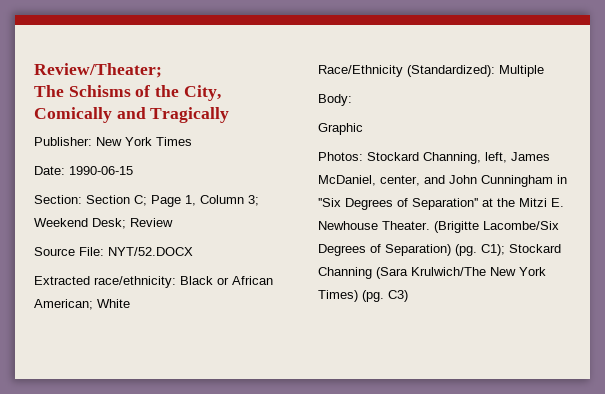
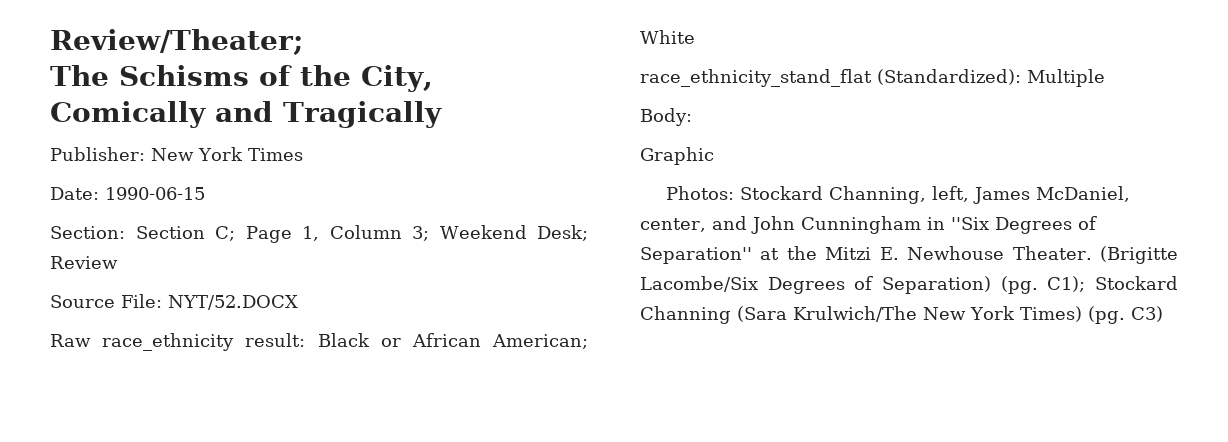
[34,276,176,288] Extracted race/ethnicity: -> [50,333,306,351] Raw race_ethnicity result:
[318,65,403,77] Race/Ethnicity -> [640,69,872,87] race_ethnicity_stand_flat

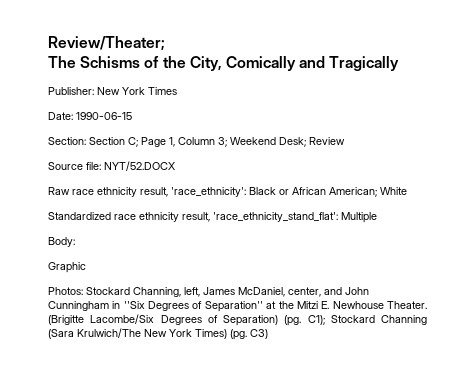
[121,294,162,308] File: -> [86,162,101,170] file:
[102,333,306,351] race_ethnicity result: -> [72,187,246,197] race ethnicity result, 'race_ethnicity':
[640,69,1021,87] race_ethnicity_stand_flat (Standardized): -> [48,212,338,222] Standardized race ethnicity result, 'race_ethnicity_stand_flat':

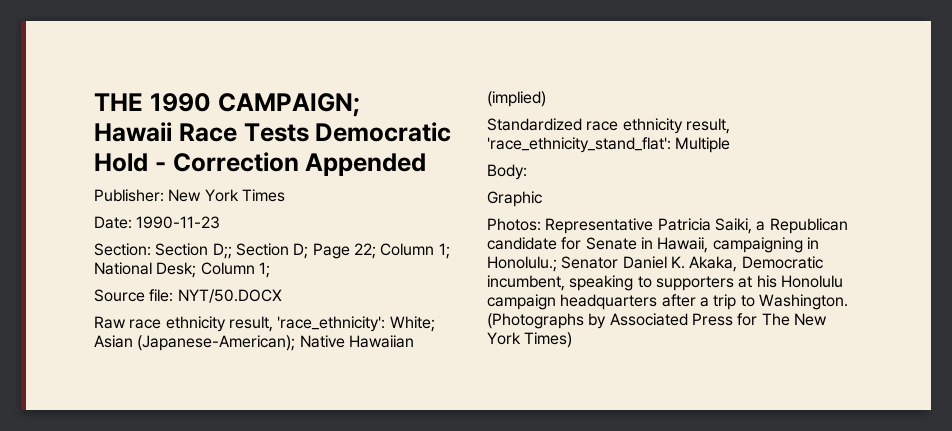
[48,36,165,51] [48,56,400,71] Review/Theater; // The Schisms of the City, Comically and Tragically -> [94,93,360,117] [94,122,452,142] [94,152,427,176] THE 1990 CAMPAIGN; // Hawaii Race Tests Democratic Hold - Correction Appended
[76,112,132,120] 1990-06-15 -> [136,216,221,229] 1990-11-23
[128,137,345,147] C; Page 1, Column 3; Weekend Desk; Review -> [212,243,450,259] [94,262,270,278] D;; Section D; Page 22; Column 1; National Desk; Column 1;
[104,161,175,171] NYT/52.DOCX -> [177,289,282,303] NYT/50.DOCX
[249,187,407,197] Black or African American; White -> [389,316,435,332] [94,335,414,351] [487,91,546,107] White; Asian (Japanese-American); Native Hawaiian (implied)
[86,287,369,297] [48,301,428,312] [48,314,427,326] [48,328,141,339] Stockard Channing, left, James McDaniel, center, and John Cunningham in ''Six Degrees of Separation'' at the Mitzi E. Newhouse Theater. (Brigitte Lacombe/Six Degrees of Separation) (pg. C1); Stockard Channing (Sara Krulwich/The -> [545,218,848,234] [487,237,819,253] [487,256,823,272] [487,275,843,291] [487,294,848,310] [487,313,790,329] Representative Patricia Saiki, a Republican candidate for Senate in Hawaii, campaigning in Honolulu.; Senator Daniel K. Akaka, Democratic incumbent, speaking to supporters at his Honolulu campaign headquarters after a trip to Washington. (Photographs by Associated Press for The
[230,329,268,340] (pg. C3) -> (573, 340) none

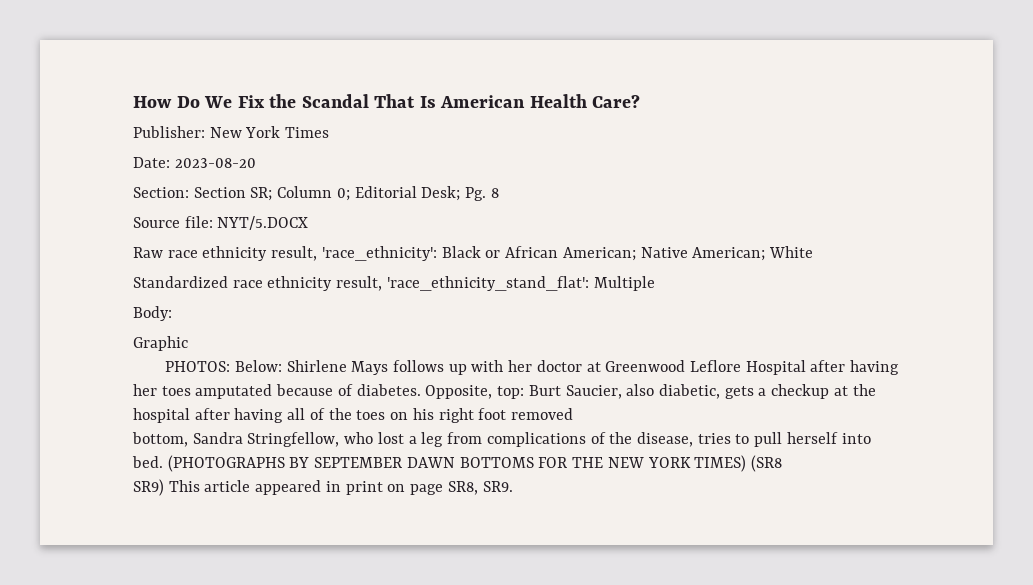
[94,93,360,117] [94,122,452,142] [94,152,427,176] THE 1990 CAMPAIGN; // Hawaii Race Tests Democratic Hold - Correction Appended -> [133,94,641,108] How Do We Fix the Scandal That Is American Health Care?
[136,216,221,229] 1990-11-23 -> [174,158,256,168] 2023-08-20
[212,243,450,259] [94,262,270,278] D;; Section D; Page 22; Column 1; National Desk; Column 1; -> [250,186,499,201] SR; Column 0; Editorial Desk; Pg. 8
[177,289,282,303] NYT/50.DOCX -> [217,216,309,230] NYT/5.DOCX
[389,316,435,332] [94,335,414,351] [487,91,546,107] White; Asian (Japanese-American); Native Hawaiian (implied) -> [441,246,813,261] Black or African American; Native American; White
[487,218,848,234] [487,237,819,253] [487,256,823,272] [487,275,843,291] [487,294,848,310] [487,313,827,329] [487,332,573,348] Photos: Representative Patricia Saiki, a Republican candidate for Senate in Hawaii, campaigning in Honolulu.; Senator Daniel K. Akaka, Democratic incumbent, speaking to supporters at his Honolulu campaign headquarters after a trip to Washington. (Photographs by Associated Press for The New York Times) -> [165,360,900,375] [133,384,876,399] [133,408,573,423] [132,432,871,447] [132,455,782,472] [133,479,513,496] PHOTOS: Below: Shirlene Mays follows up with her doctor at Greenwood Leflore Hospital after having her toes amputated because of diabetes. Opposite, top: Burt Saucier, also diabetic, gets a checkup at the hospital after having all of the toes on his right foot removed // bottom, Sandra Stringfellow, who lost a leg from complications of the disease, tries to pull herself into bed. (PHOTOGRAPHS BY SEPTEMBER DAWN BOTTOMS FOR THE NEW YORK TIMES) (SR8 // SR9) This article appeared in print on page SR8, SR9.

